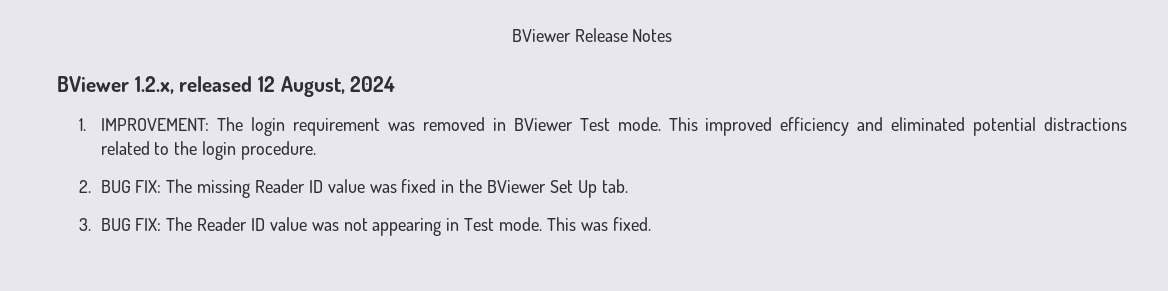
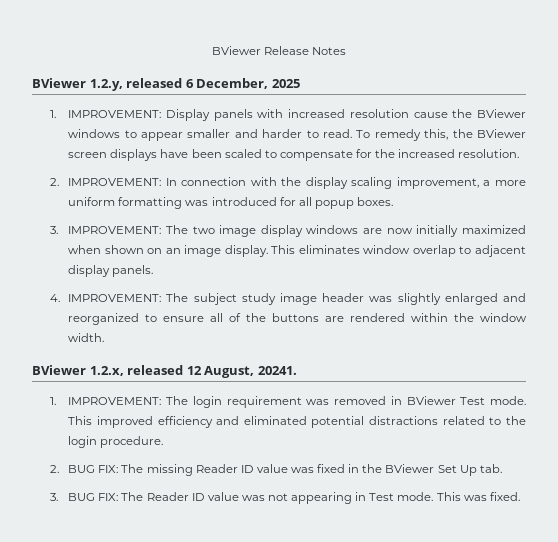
(673, 35) none -> [32,78,300,91] [50,109,526,121] [68,129,526,141] [68,149,520,161] [50,177,526,189] [68,197,394,209] [50,225,526,237] [68,245,526,257] [68,265,154,277] [50,293,526,305] [68,313,527,325] [68,333,105,342] // BViewer 1.2.y, released 6 December, 2025 // 1. IMPROVEMENT: Display panels with increased resolution cause the BViewer windows to appear smaller and harder to read. To remedy this, the BViewer screen displays have been scaled to compensate for the increased resolution. // 2. IMPROVEMENT: In connection with the display scaling improvement, a more uniform formatting was introduced for all popup boxes. // 3. IMPROVEMENT: The two image display windows are now initially maximized when shown on an image display. This eliminates window overlap to adjacent display panels. // 4. IMPROVEMENT: The subject study image header was slightly enlarged and reorganized to ensure all of the buttons are rendered within the window width.
[350,76,396,92] 2024 -> [257,366,297,375] 20241.

